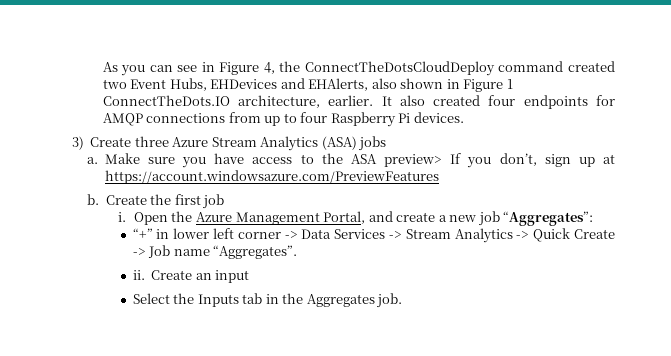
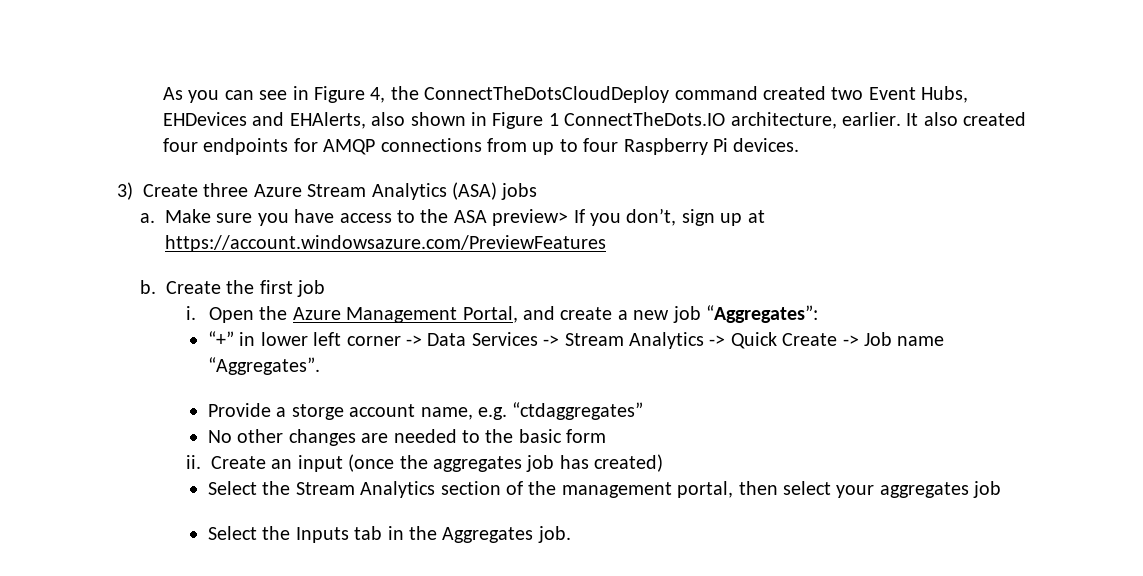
[132,270,250,283] ii. Create an input -> [208,402,644,420] [208,429,607,446] [186,454,664,472] [208,481,1002,498] Provide a storge account name, e.g. “ctdaggregates” // No other changes are needed to the basic form // ii. Create an input (once the aggregates job has created) // Select the Stream Analytics section of the management portal, then select your aggregates job

